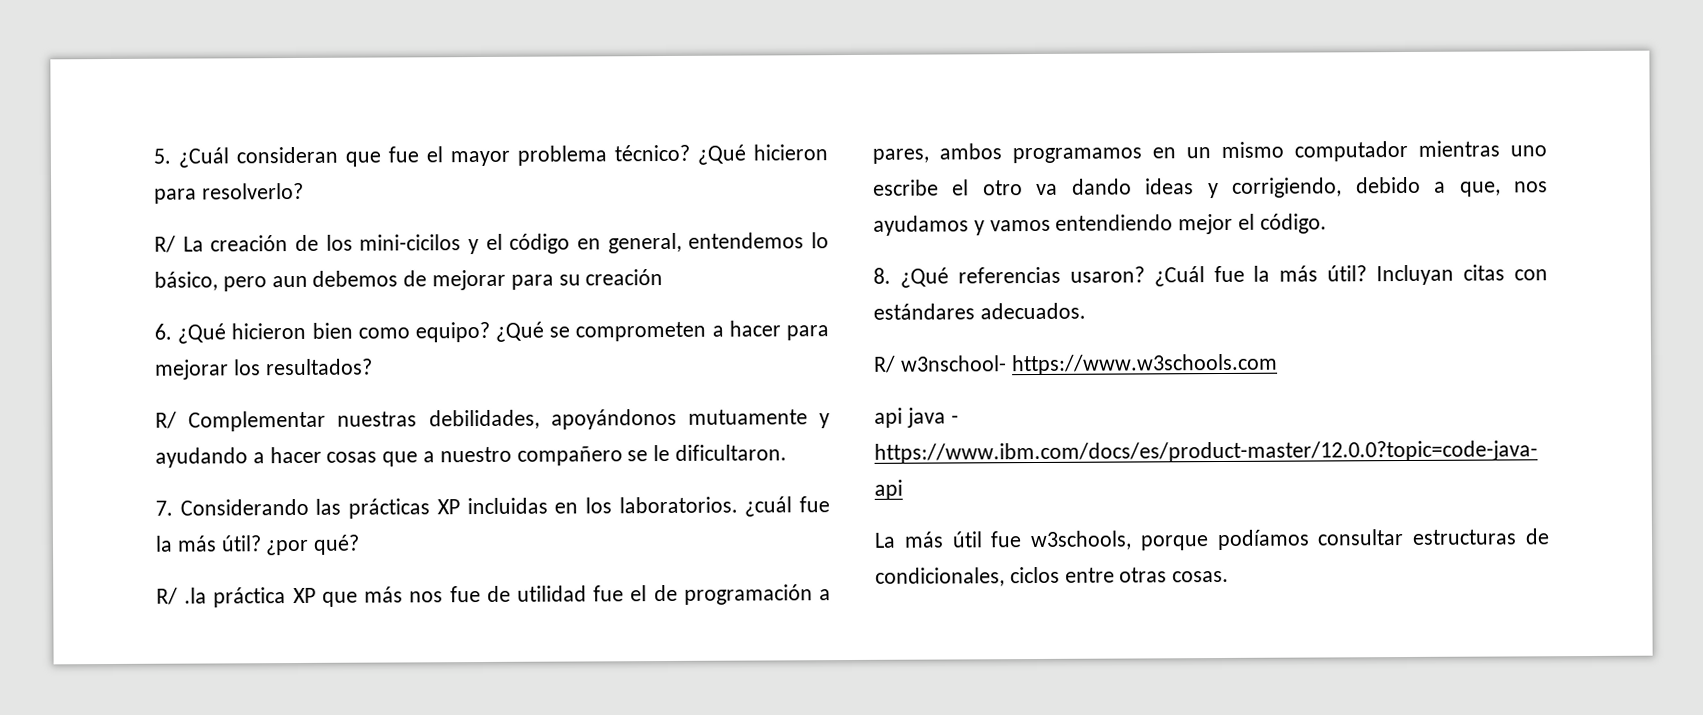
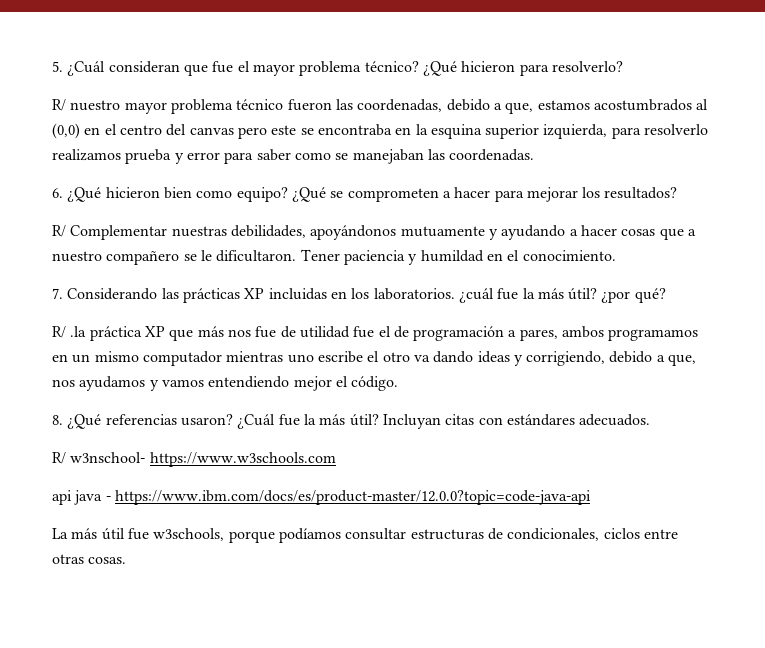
[182,232,829,255] [154,269,664,292] La creación de los mini-cicilos y el código en general, entendemos lo básico, pero aun debemos de mejorar para su creación -> [70,99,709,114] [52,123,709,139] [52,149,535,164] nuestro mayor problema técnico fueron las coordenadas, debido a que, estamos acostumbrados al (0,0) en el centro del canvas pero este se encontraba en la esquina superior izquierda, para resolverlo realizamos prueba y error para saber como se manejaban las coordenadas.
(788, 452) none -> [300,249,616,265] Tener paciencia y humildad en el conocimiento.

